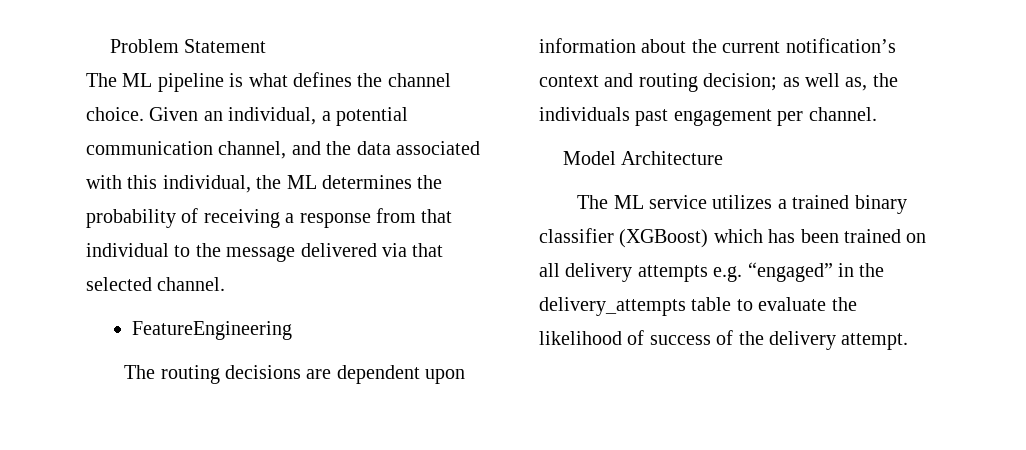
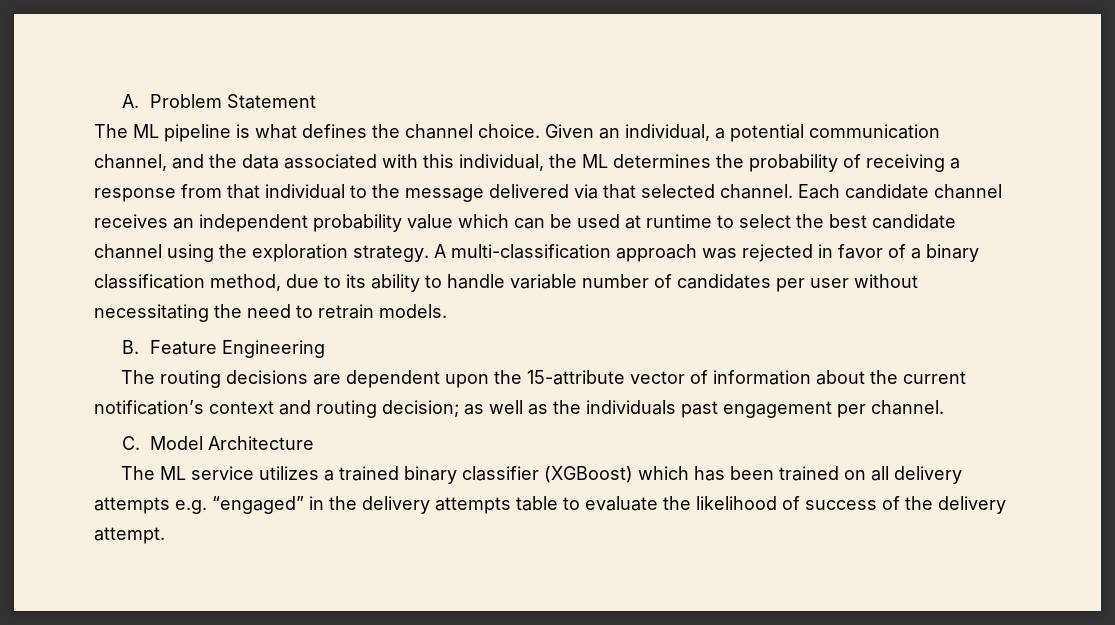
(110, 46) none -> [121,94,139,108] A.
[132,321,293,340] // FeatureEngineering -> [798,184,1002,199] [94,214,956,232] [94,244,979,262] [94,274,918,292] [94,304,447,322] [121,340,325,358] Each candidate channel receives an independent probability value which can be used at runtime to select the best candidate channel using the exploration strategy. A multi-classification approach was rejected in favor of a binary classification method, due to its ability to handle variable number of candidates per user without necessitating the need to retrain models. // B. Feature Engineering
(466, 376) none -> [493,370,708,385] the 15-attribute vector of
[845,77,868,91] as, -> [528,404,548,415] as
(877, 114) none -> [121,436,140,450] C.
[539,297,686,316] delivery_attempts -> [362,496,511,514] delivery attempts

